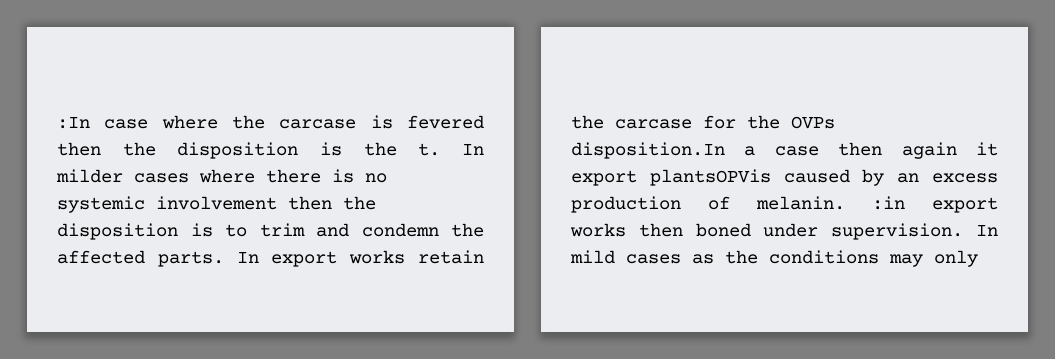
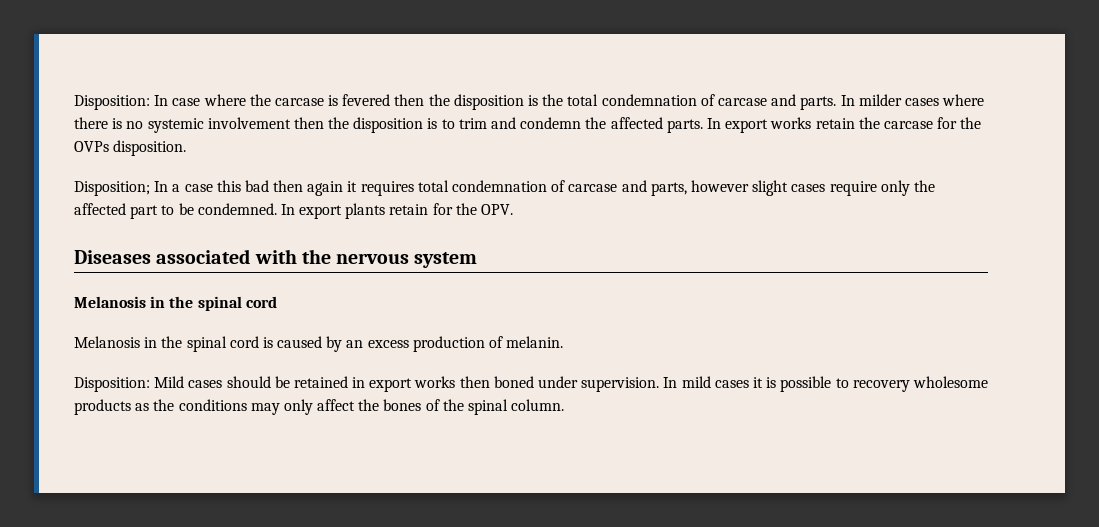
[57,117,90,129] :In -> [74,95,169,110] Disposition: In
[418,143,441,156] t. -> [567,94,837,110] total condemnation of carcase and parts.
[571,142,998,159] [571,169,771,186] disposition.In a case then again it export plantsOPVis -> [113,140,187,156] [74,180,935,196] [74,203,514,219] [74,249,478,268] [74,296,277,311] [74,336,273,352] disposition. // Disposition; In a case this bad then again it requires total condemnation of carcase and parts, however slight cases require only the affected part to be condemned. In export plants retain for the OPV. // Diseases associated with the nervous system // Melanosis in the spinal cord // Melanosis in the spinal cord is
[872,196,905,210] :in -> [74,376,366,392] // Disposition: Mild cases should be retained in
(681, 259) none -> [752,376,988,392] [74,399,131,415] it is possible to recovery wholesome products
(978, 258) none -> [317,399,565,415] affect the bones of the spinal column.

